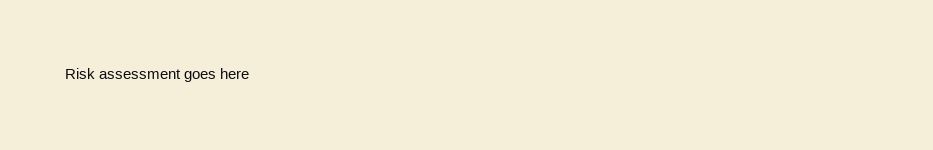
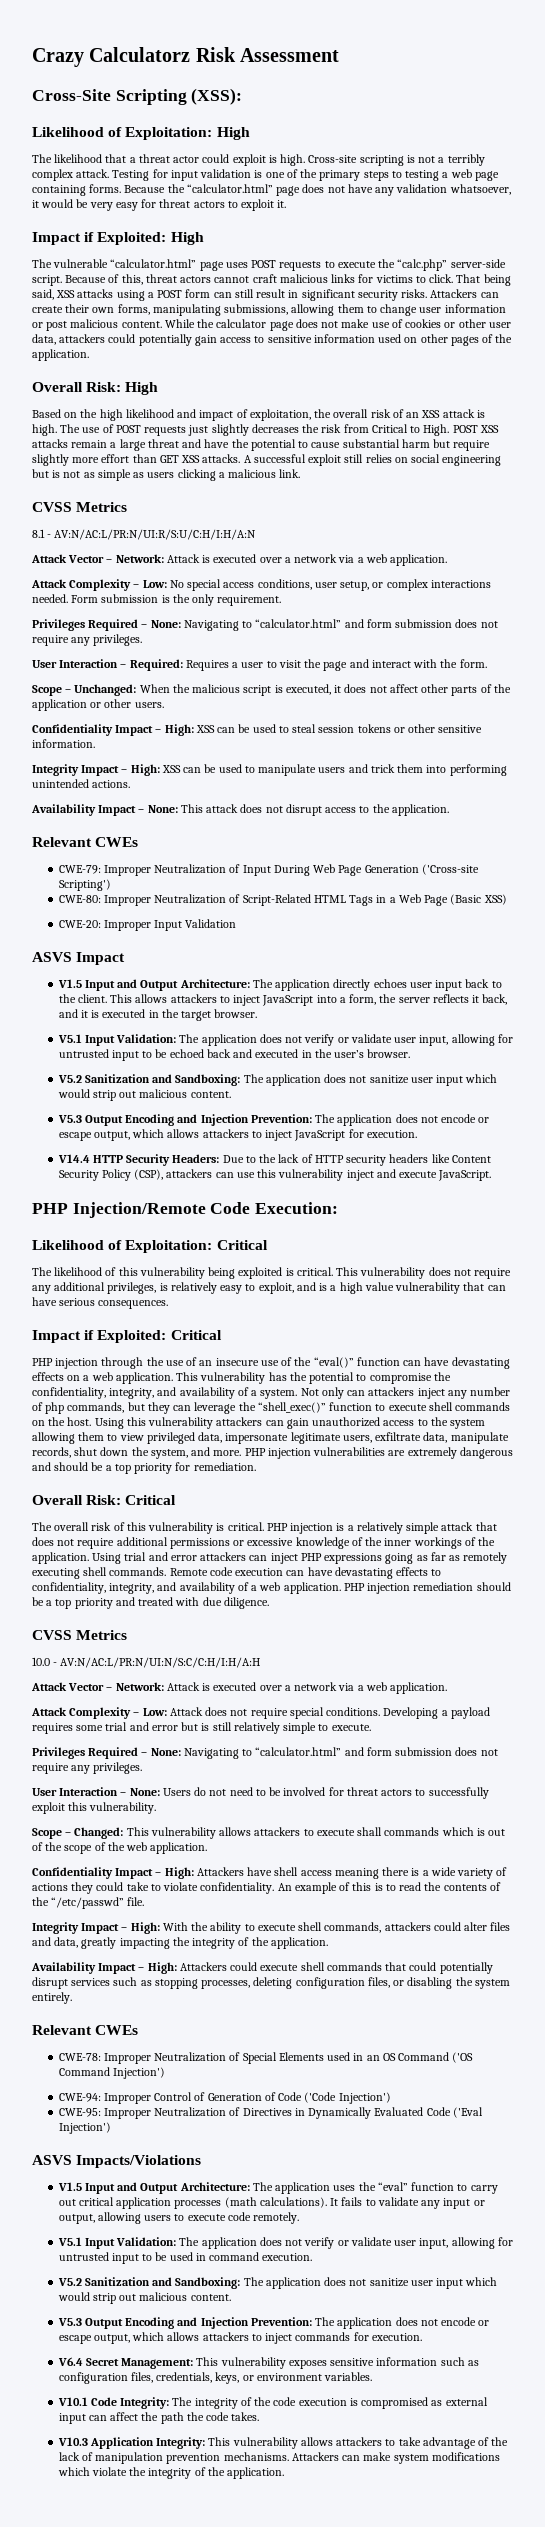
[65,68,250,82] Risk assessment goes here -> [32,47,340,67] [32,88,243,105] [32,127,250,140] [32,154,485,166] [32,169,499,181] [32,184,511,196] [32,199,287,211] [32,232,204,245] [32,259,506,271] [32,274,511,286] [32,289,499,301] [32,304,506,316] [32,319,511,331] [32,334,513,346] [32,349,89,361] [32,382,159,395] [32,409,485,421] [32,424,499,436] [32,439,491,451] [32,454,502,466] [32,469,301,481] [32,502,128,512] [32,529,257,540] [31,554,448,566] [31,579,491,591] [32,594,282,606] [32,619,498,631] [32,634,143,646] [32,659,487,671] [32,684,511,696] [32,699,164,711] [32,724,483,736] [32,739,95,748] [32,764,507,776] [32,779,131,788] [31,804,449,816] [32,837,139,847] [58,864,479,876] [58,879,111,891] [58,894,507,906] [58,919,237,931] [32,952,126,965] [57,979,502,991] [58,994,508,1006] [58,1009,258,1021] [57,1034,513,1046] [58,1049,411,1061] [57,1074,498,1086] [57,1089,231,1101] [57,1114,490,1126] [58,1129,417,1141] [57,1154,491,1166] [58,1169,492,1181] [32,1202,339,1218] [32,1240,268,1253] [32,1267,512,1279] [32,1282,506,1294] [32,1297,169,1309] [32,1330,222,1343] [32,1357,510,1369] [32,1372,451,1384] [32,1387,511,1399] [32,1402,511,1414] [32,1417,486,1429] [32,1432,509,1444] [32,1447,513,1459] [32,1462,256,1474] [32,1495,177,1505] [32,1522,497,1534] [32,1537,496,1549] [32,1552,508,1564] [32,1567,442,1579] [32,1582,511,1594] [32,1597,269,1609] [32,1630,128,1640] [32,1657,261,1668] [31,1682,448,1694] [31,1707,490,1719] [32,1722,371,1734] [32,1747,498,1759] [32,1762,143,1774] [32,1787,489,1799] [32,1802,157,1814] [32,1827,506,1839] [32,1842,208,1854] [32,1867,508,1879] [32,1882,501,1894] [32,1897,145,1909] [32,1922,511,1934] [32,1937,328,1949] [31,1962,493,1974] [32,1977,510,1989] [32,1992,72,2004] [32,2025,139,2035] [58,2052,474,2064] [58,2067,165,2079] [58,2092,391,2104] [58,2107,483,2119] [58,2122,111,2134] [32,2155,202,2168] [57,2182,498,2194] [58,2197,485,2209] [58,2212,300,2224] [57,2237,513,2249] [58,2252,313,2264] [57,2277,498,2289] [57,2292,231,2304] [57,2317,490,2329] [58,2332,422,2344] [57,2357,479,2369] [58,2372,373,2384] [57,2397,488,2409] [58,2412,260,2424] [57,2437,509,2449] [58,2452,500,2464] [57,2467,285,2479] Crazy Calculatorz Risk Assessment // Cross-Site Scripting (XSS): // Likelihood of Exploitation: High // The likelihood that a threat actor could exploit is high. Cross-site scripting is not a terribly complex attack. Testing for input validation is one of the primary steps to testing a web page containing forms. Because the “calculator.html” page does not have any validation whatsoever, it would be very easy for threat actors to exploit it. // Impact if Exploited: High // The vulnerable “calculator.html” page uses POST requests to execute the “calc.php” server-side script. Because of this, threat actors cannot craft malicious links for victims to click. That being said, XSS attacks using a POST form can still result in significant security risks. Attackers can create their own forms, manipulating submissions, allowing them to change user information or post malicious content. While the calculator page does not make use of cookies or other user data, attackers could potentially gain access to sensitive information used on other pages of the application. // Overall Risk: High // Based on the high likelihood and impact of exploitation, the overall risk of an XSS attack is high. The use of POST requests just slightly decreases the risk from Critical to High. POST XSS attacks remain a large threat and have the potential to cause substantial harm but require slightly more effort than GET XSS attacks. A successful exploit still relies on social engineering but is not as simple as users clicking a malicious link. // CVSS Metrics // 8.1 - AV:N/AC:L/PR:N/UI:R/S:U/C:H/I:H/A:N // Attack Vector – Network: Attack is executed over a network via a web application. // Attack Complexity – Low: No special access conditions, user setup, or complex interactions needed. Form submission is the only requirement. // Privileges Required – None: Navigating to “calculator.html” and form submission does not require any privileges. // User Interaction – Required: Requires a user to visit the page and interact with the form. // Scope – Unchanged: When the malicious script is executed, it does not affect other parts of the application or other users. // Confidentiality Impact – High: XSS can be used to steal session tokens or other sensitive information. // Integrity Impact – High: XSS can be used to manipulate users and trick them into performing unintended actions. // Availability Impact – None: This attack does not disrupt access to the application. // Relevant CWEs // CWE-79: Improper Neutralization of Input During Web Page Generation ('Cross-site Scripting') // CWE-80: Improper Neutralization of Script-Related HTML Tags in a Web Page (Basic XSS) // CWE-20: Improper Input Validation // ASVS Impact // V1.5 Input and Output Architecture: The application directly echoes user input back to the client. This allows attackers to inject JavaScript into a form, the server reflects it back, and it is executed in the target browser. // V5.1 Input Validation: The application does not verify or validate user input, allowing for untrusted input to be echoed back and executed in the user’s browser. // V5.2 Sanitization and Sandboxing: The application does not sanitize user input which would strip out malicious content. // V5.3 Output Encoding and Injection Prevention: The application does not encode or escape output, which allows attackers to inject JavaScript for execution. // V14.4 HTTP Security Headers: Due to the lack of HTTP security headers like Content Security Policy (CSP), attackers can use this vulnerability inject and execute JavaScript. // PHP Injection/Remote Code Execution: // Likelihood of Exploitation: Critical // The likelihood of this vulnerability being exploited is critical. This vulnerability does not require any additional privileges, is relatively easy to exploit, and is a high value vulnerability that can have serious consequences. // Impact if Exploited: Critical // PHP injection through the use of an insecure use of the “eval()” function can have devastating effects on a web application. This vulnerability has the potential to compromise the confidentiality, integrity, and availability of a system. Not only can attackers inject any number of php commands, but they can leverage the “shell_exec()” function to execute shell commands on the host. Using this vulnerability attackers can gain unauthorized access to the system allowing them to view privileged data, impersonate legitimate users, exfiltrate data, manipulate records, shut down the system, and more. PHP injection vulnerabilities are extremely dangerous and should be a top priority for remediation. // Overall Risk: Critical // The overall risk of this vulnerability is critical. PHP injection is a relatively simple attack that does not require additional permissions or excessive knowledge of the inner workings of the application. Using trial and error attackers can inject PHP expressions going as far as remotely executing shell commands. Remote code execution can have devastating effects to confidentiality, integrity, and availability of a web application. PHP injection remediation should be a top priority and treated with due diligence. // CVSS Metrics // 10.0 - AV:N/AC:L/PR:N/UI:N/S:C/C:H/I:H/A:H // Attack Vector – Network: Attack is executed over a network via a web application. // Attack Complexity – Low: Attack does not require special conditions. Developing a payload requires some trial and error but is still relatively simple to execute. // Privileges Required – None: Navigating to “calculator.html” and form submission does not require any privileges. // User Interaction – None: Users do not need to be involved for threat actors to successfully exploit this vulnerability. // Scope – Changed: This vulnerability allows attackers to execute shall commands which is out of the scope of the web application. // Confidentiality Impact – High: Attackers have shell access meaning there is a wide variety of actions they could take to violate confidentiality. An example of this is to read the contents of the “/etc/passwd” file. // Integrity Impact – High: With the ability to execute shell commands, attackers could alter files and data, greatly impacting the integrity of the application. // Availability Impact – High: Attackers could execute shell commands that could potentially disrupt services such as stopping processes, deleting configuration files, or disabling the system entirely. // Relevant CWEs // CWE-78: Improper Neutralization of Special Elements used in an OS Command ('OS Command Injection') // CWE-94: Improper Control of Generation of Code ('Code Injection') // CWE-95: Improper Neutralization of Directives in Dynamically Evaluated Code ('Eval Injection') // ASVS Impacts/Violations // V1.5 Input and Output Architecture: The application uses the “eval” function to carry out critical application processes (math calculations). It fails to validate any input or output, allowing users to execute code remotely. // V5.1 Input Validation: The application does not verify or validate user input, allowing for untrusted input to be used in command execution. // V5.2 Sanitization and Sandboxing: The application does not sanitize user input which would strip out malicious content. // V5.3 Output Encoding and Injection Prevention: The application does not encode or escape output, which allows attackers to inject commands for execution. // V6.4 Secret Management: This vulnerability exposes sensitive information such as configuration files, credentials, keys, or environment variables. // V10.1 Code Integrity: The integrity of the code execution is compromised as external input can affect the path the code takes. // V10.3 Application Integrity: This vulnerability allows attackers to take advantage of the lack of manipulation prevention mechanisms. Attackers can make system modifications which violate the integrity of the application.

